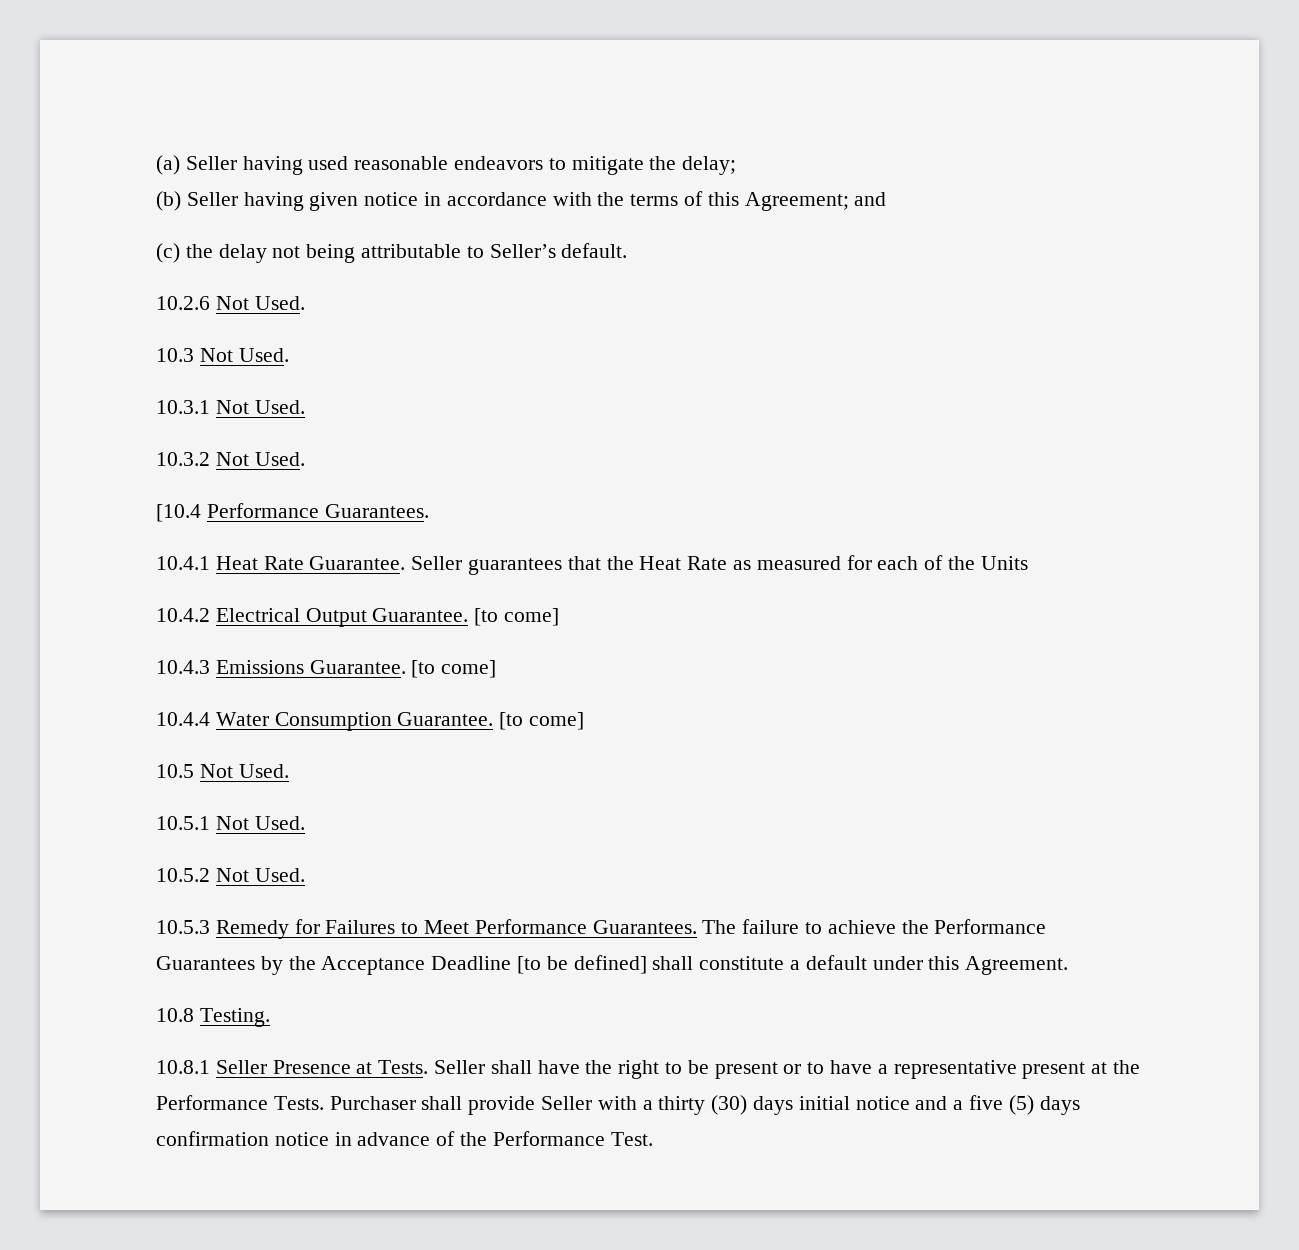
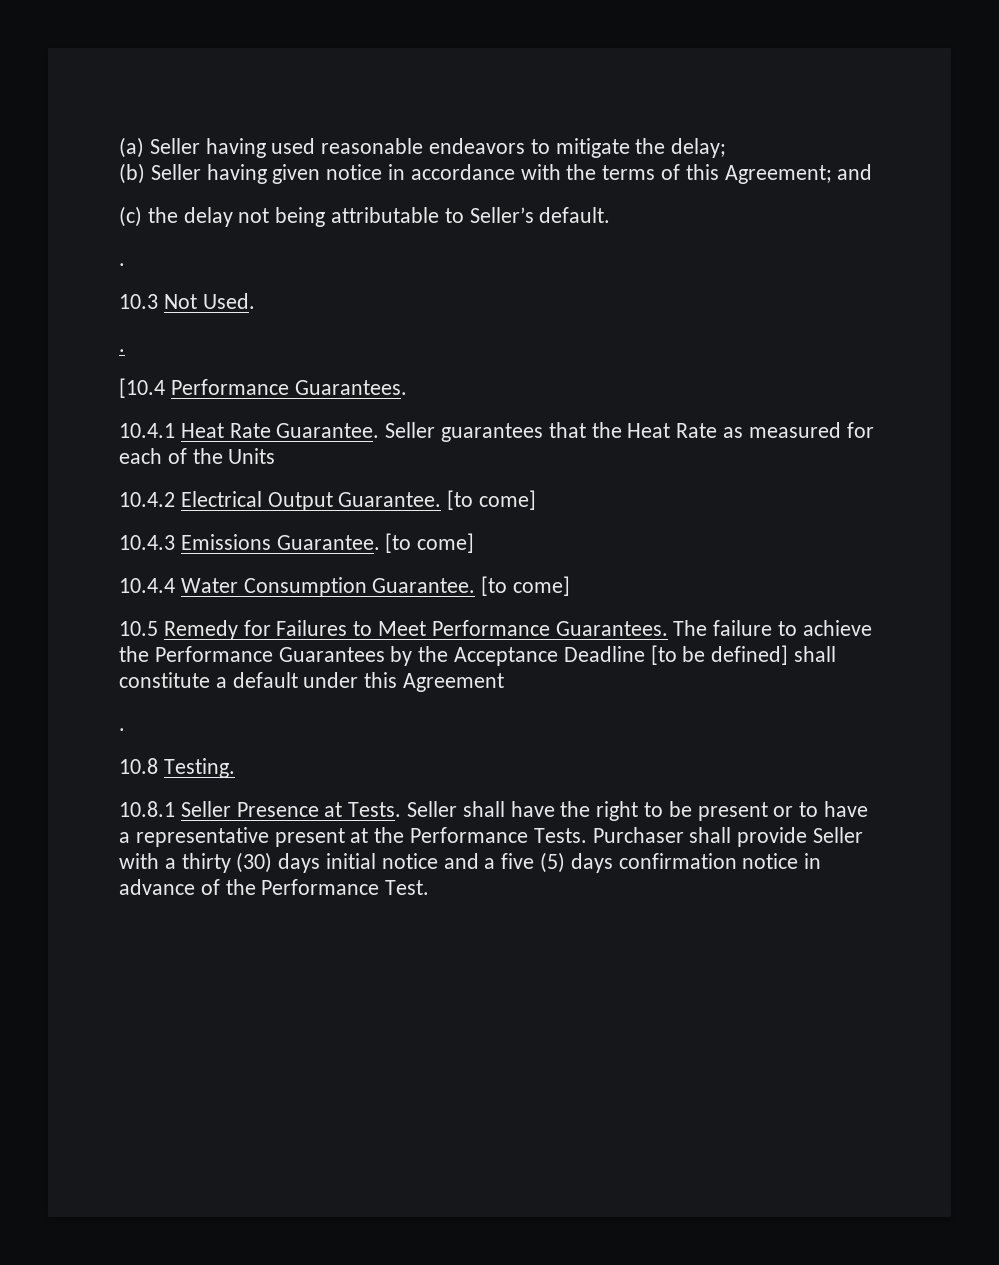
[156,296,305,310] 10.2.6 Not Used. -> [119,263,125,266] .
[156,400,305,414] [156,452,305,466] 10.3.1 Not Used. // 10.3.2 Not Used. -> [119,349,125,352] .
[199,764,289,778] [156,816,305,830] [156,868,305,882] [156,920,210,934] Not Used. // 10.5.1 Not Used. // 10.5.2 Not Used. // 10.5.3 -> (158, 628) none
[965,956,1069,975] Agreement. -> [403,673,505,692] [119,728,125,731] Agreement // .

